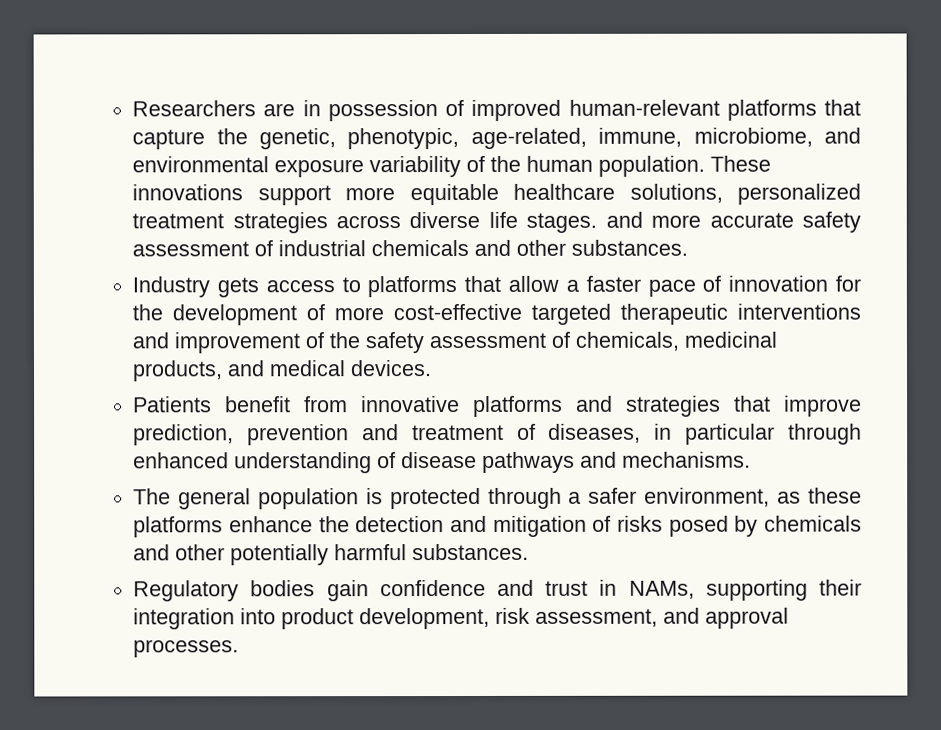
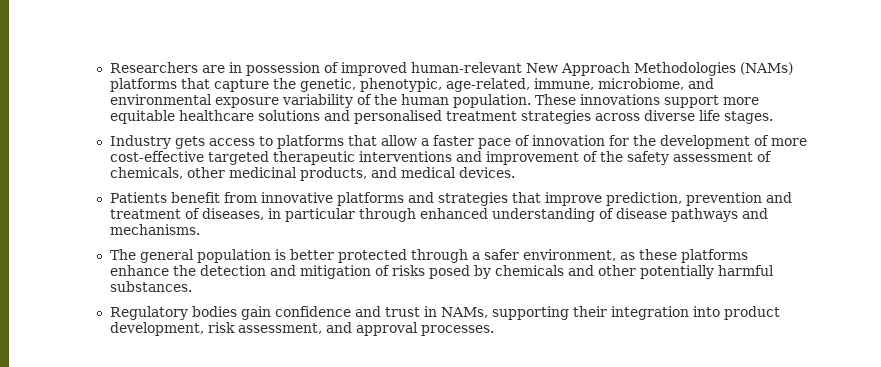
(720, 107) none -> [525,62,793,76] New Approach Methodologies (NAMs)
[629,183,861,205] solutions, personalized -> [257,110,442,124] solutions and personalised
[605,211,861,233] [132,239,689,257] and more accurate safety assessment of industrial chemicals and other substances. -> (773, 117) none
(680, 341) none -> [186,167,225,178] other
(383, 496) none -> [289,249,334,260] better

